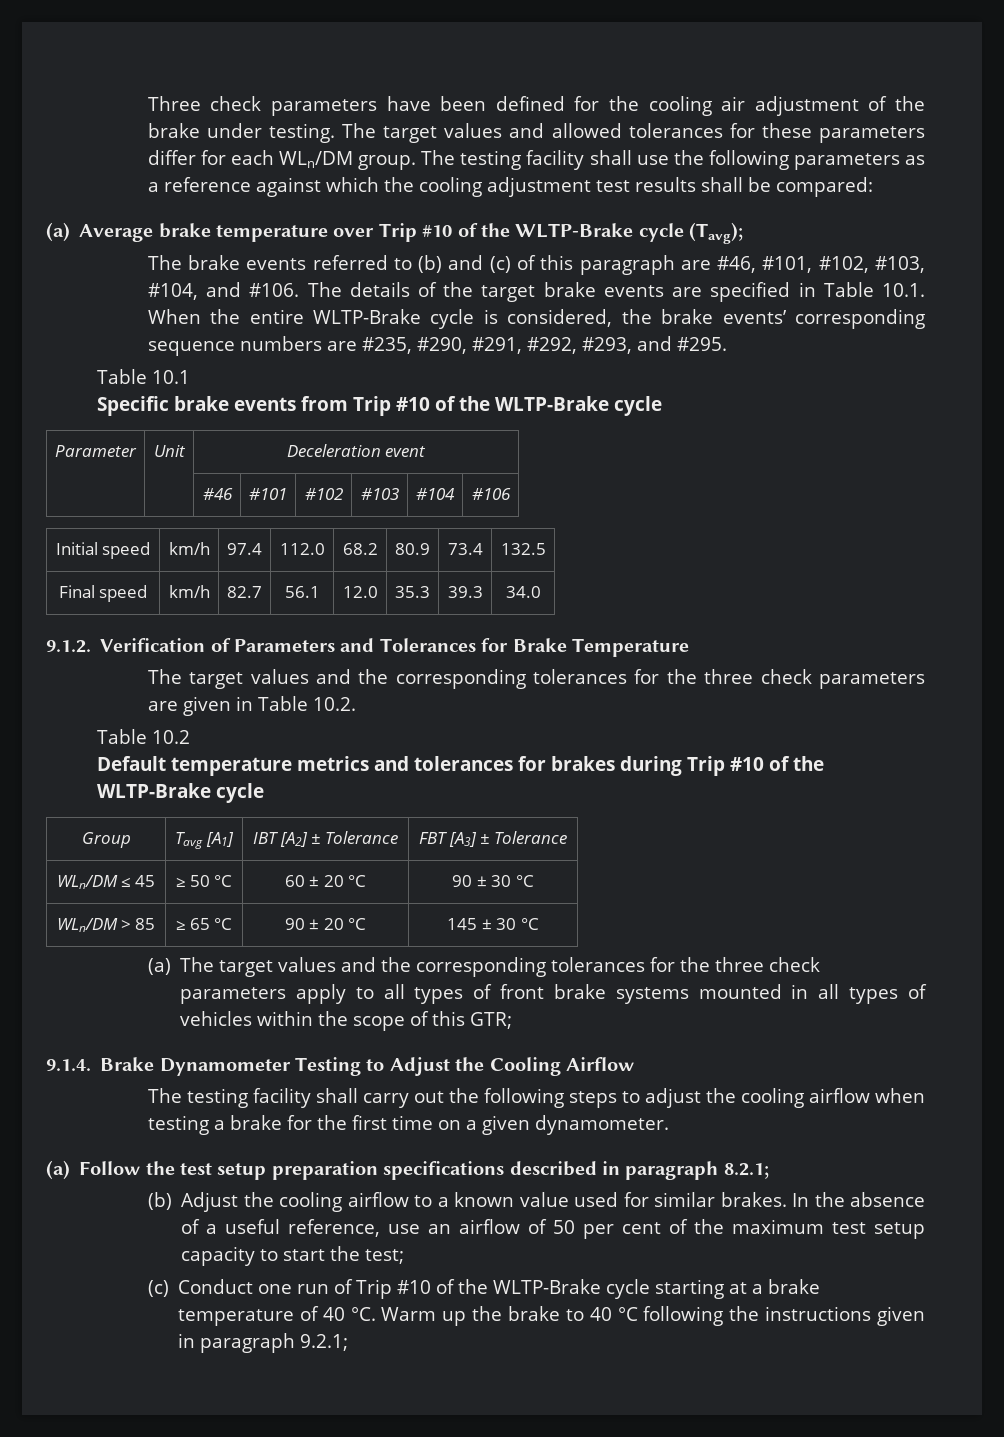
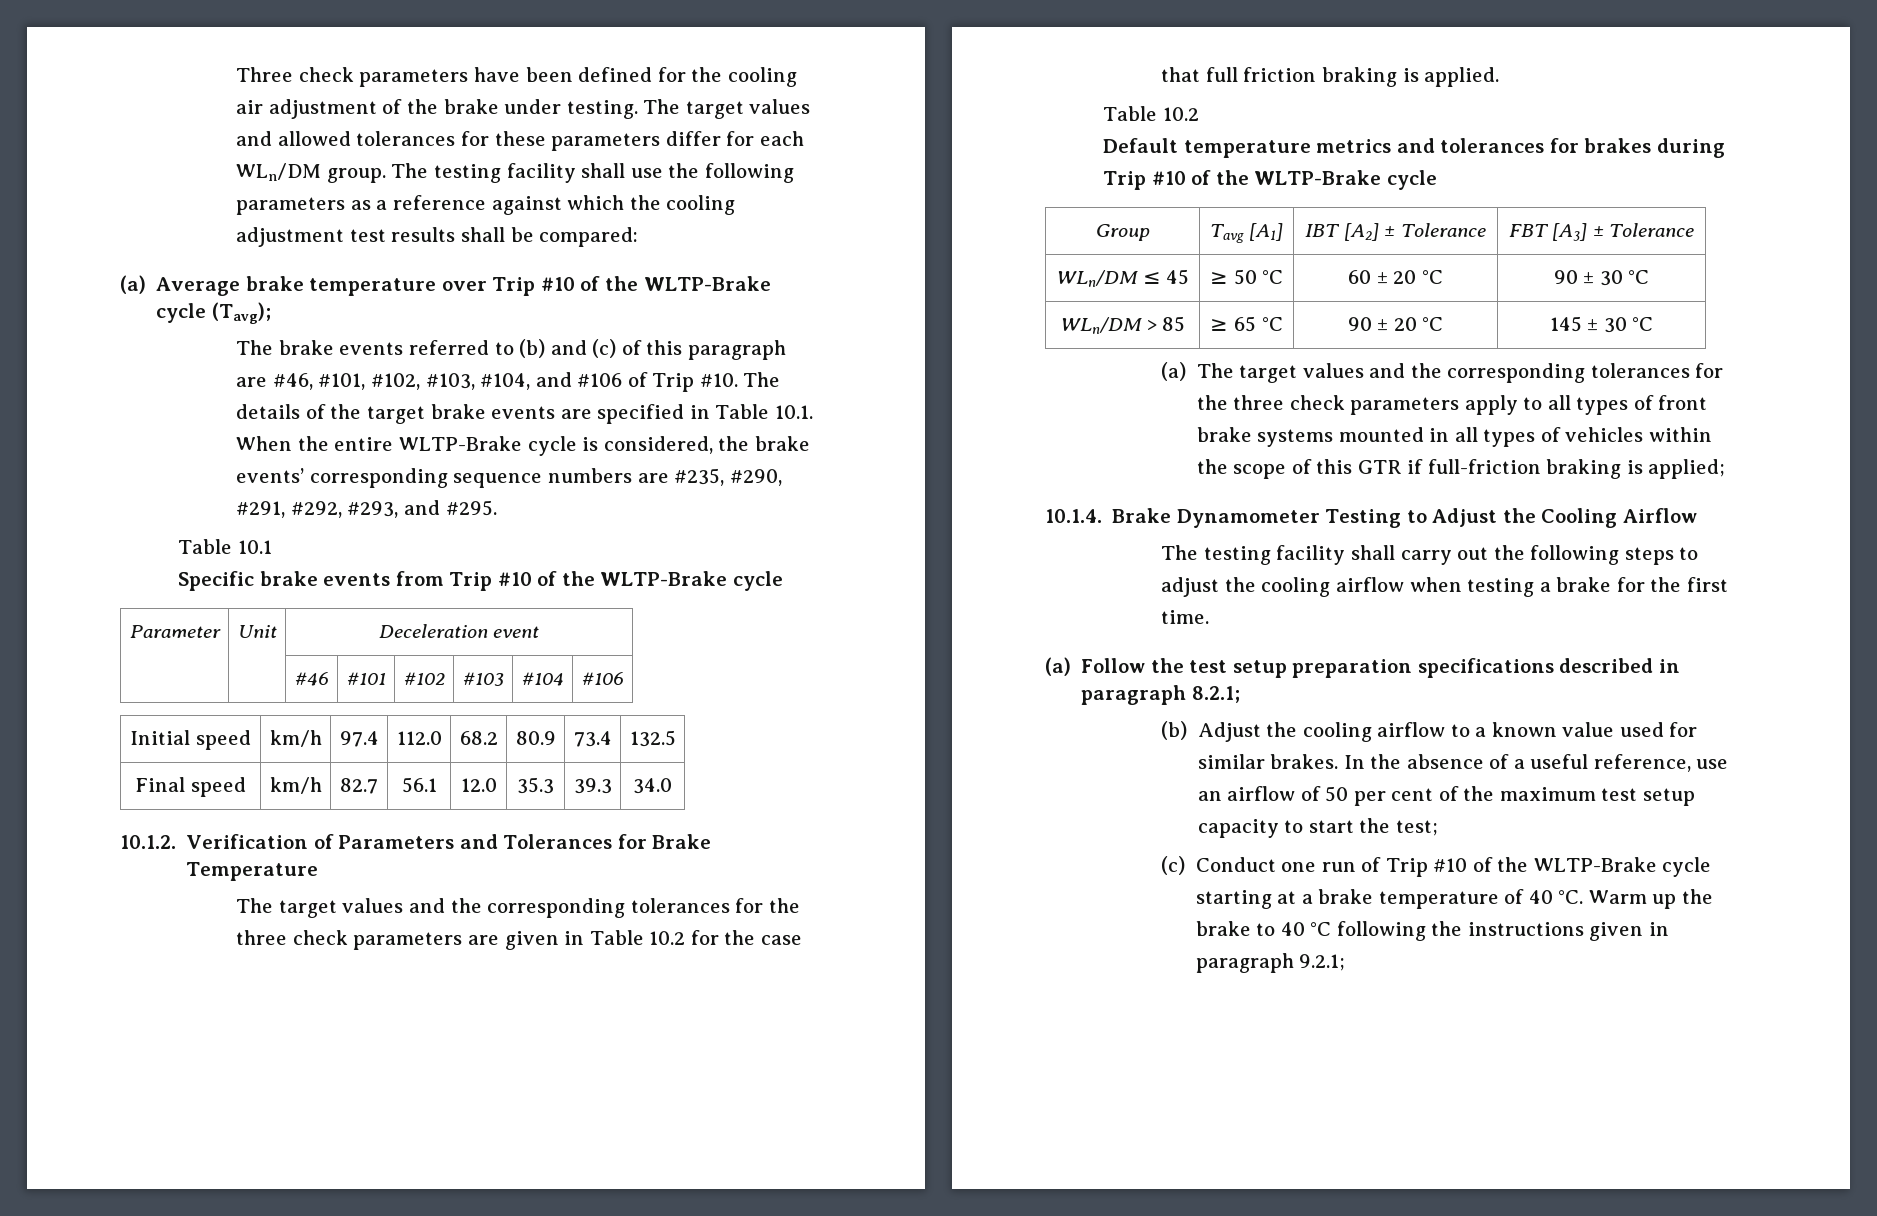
[249,283,300,297] #106. -> [577,372,738,392] #106 of Trip #10.
[46,640,91,653] 9.1.2. -> [120,835,176,849] 10.1.2.
[312,697,356,711] 10.2. -> [649,930,802,945] [1161,67,1500,87] 10.2 for the case that full friction braking is applied.
[470,1012,513,1029] [46,1059,91,1071] GTR; // 9.1.4. -> [1357,459,1726,479] [1045,509,1102,523] GTR if full-friction braking is applied; // 10.1.4.
[391,1115,669,1135] time on a given dynamometer. -> [1161,610,1210,624] time.

